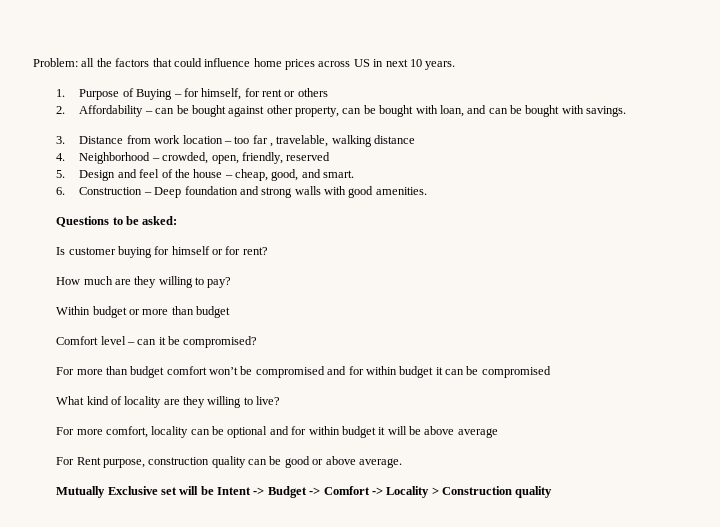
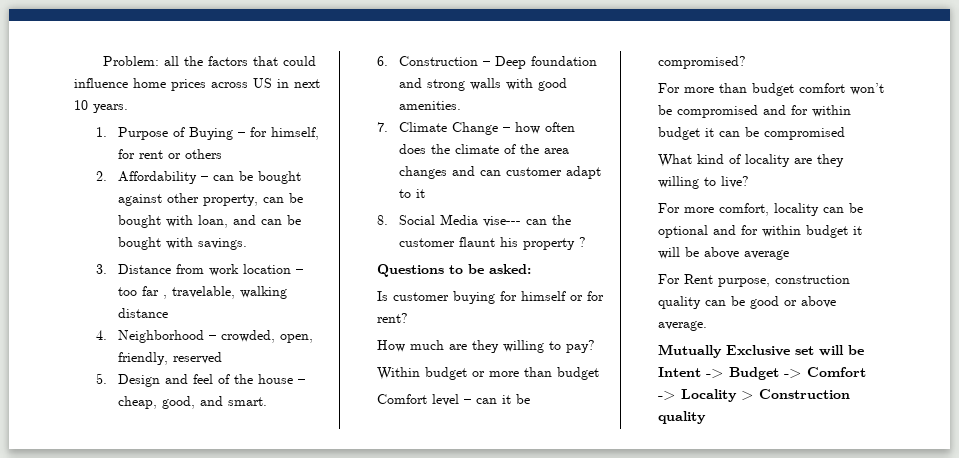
(427, 191) none -> [377,122,576,135] [399,144,570,154] [399,166,602,179] [399,189,426,198] [377,214,572,227] [399,237,587,250] // 7. Climate Change – how often does the climate of the area changes and can customer adapt to it // 8. Social Media vise--- can the customer flaunt his property ?

